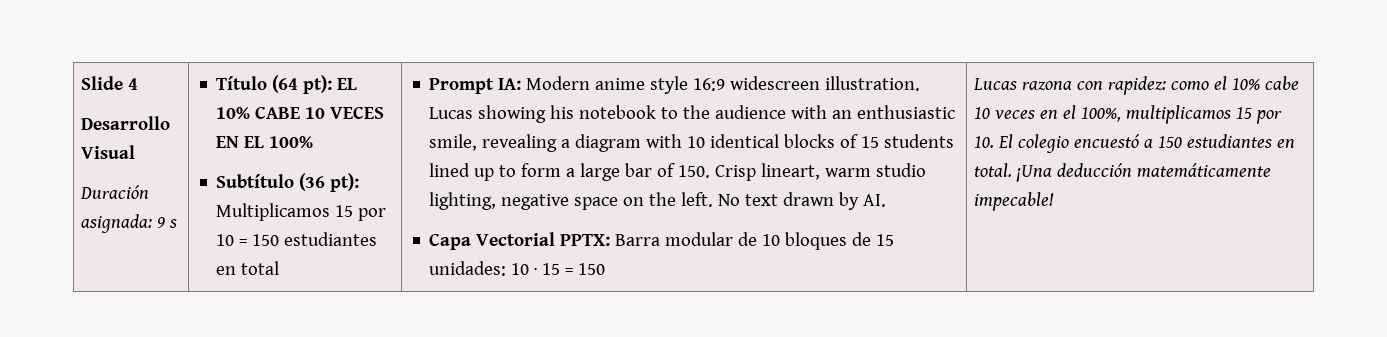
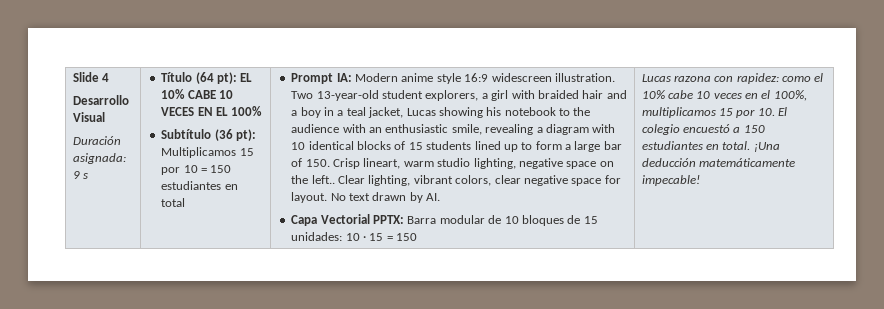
(921, 83) none -> [291,90,627,101] [291,107,404,118] Two 13-year-old student explorers, a girl with braided hair and a boy in a teal jacket,
[681,192,714,207] left. -> [311,175,621,186] [291,192,328,203] left.. Clear lighting, vibrant colors, clear negative space for layout.

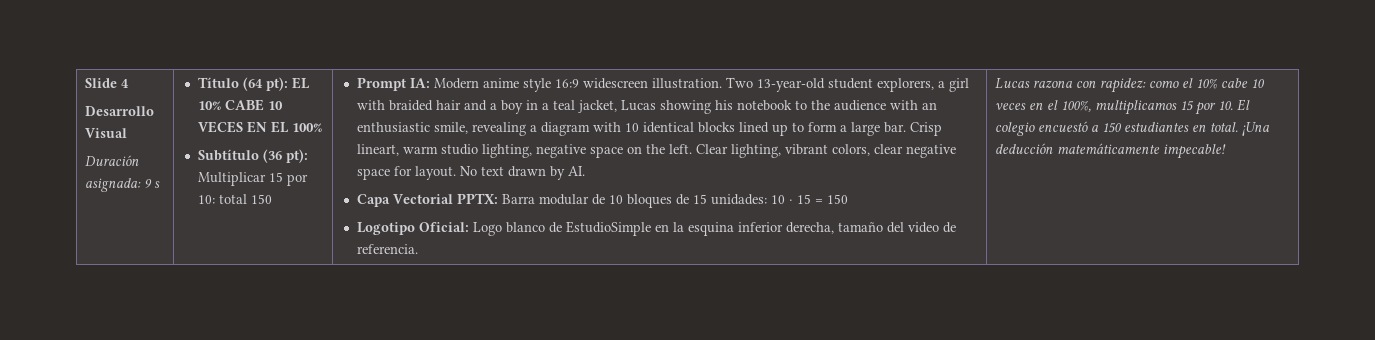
[161,147,254,158] [161,165,232,175] [161,181,238,190] [161,198,186,207] Multiplicamos 15 por 10 = 150 estudiantes en total -> [197,172,308,186] [197,194,272,204] Multiplicar 15 por 10: total 150
[394,141,472,150] of 15 students -> (735, 127) none
[603,141,622,150] [291,158,330,167] bar of 150. -> [883,122,906,133] bar.
[311,175,335,184] left.. -> [668,144,692,154] left.
(418, 237) none -> [356,221,956,236] [356,244,418,254] // Logotipo Oficial: Logo blanco de EstudioSimple en la esquina inferior derecha, tamaño del video de referencia.

